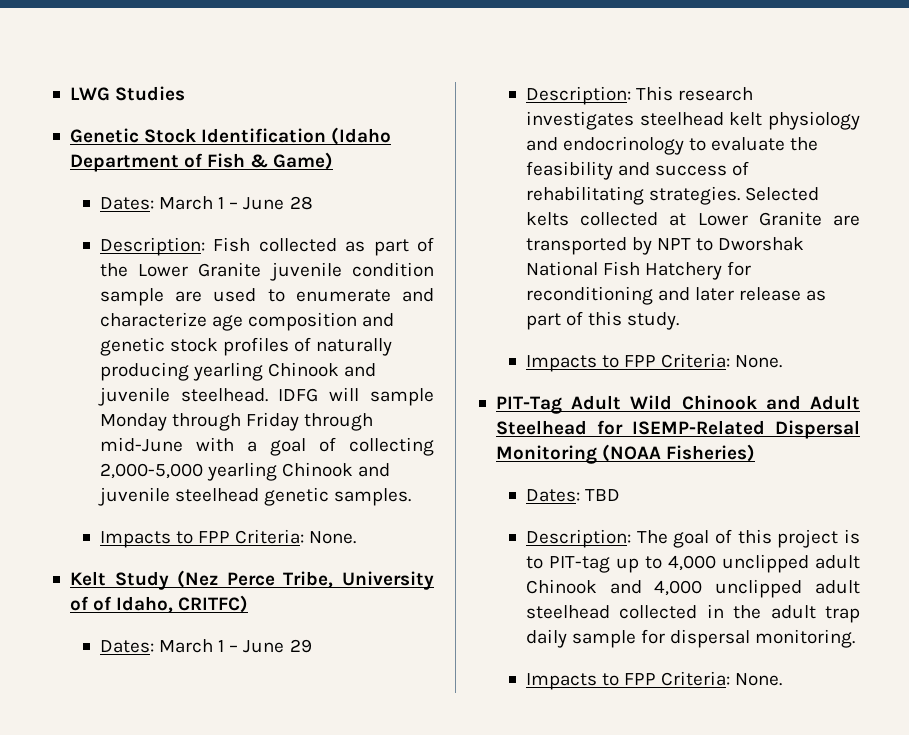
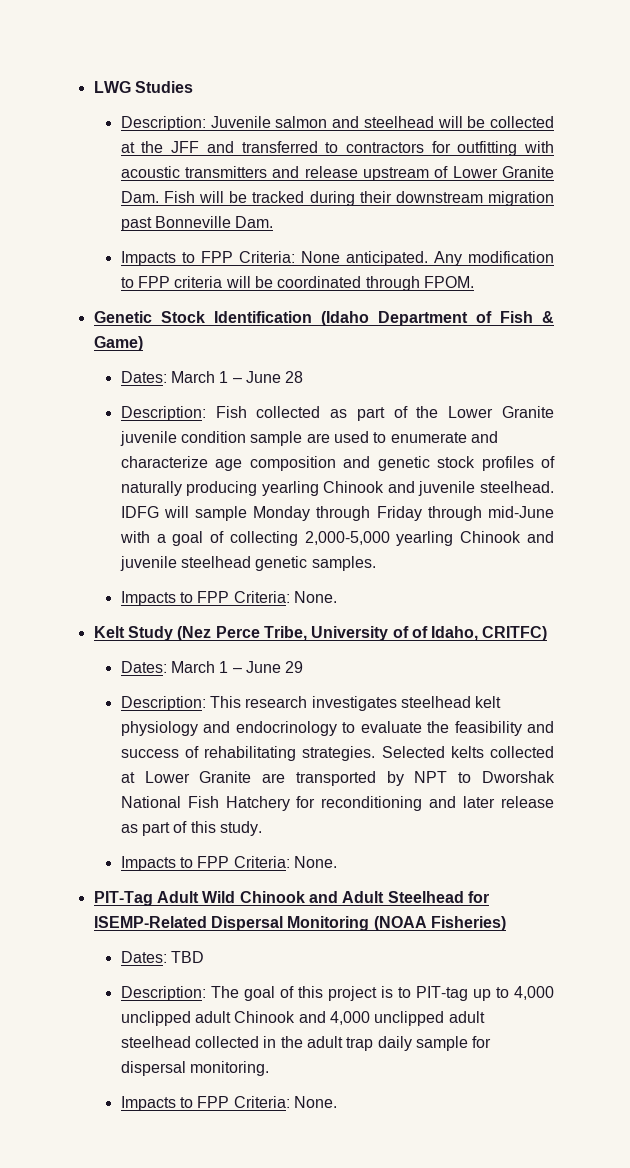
(186, 93) none -> [120,116,555,131] [120,141,554,156] [120,166,554,181] [120,191,555,206] [120,216,274,231] [120,251,554,266] [120,276,474,291] // Description: Juvenile salmon and steelhead will be collected at the JFF and transferred to contractors for outfitting with acoustic transmitters and release upstream of Lower Granite Dam. Fish will be tracked during their downstream migration past Bonneville Dam. // Impacts to FPP Criteria: None anticipated. Any modification to FPP criteria will be coordinated through FPOM.

